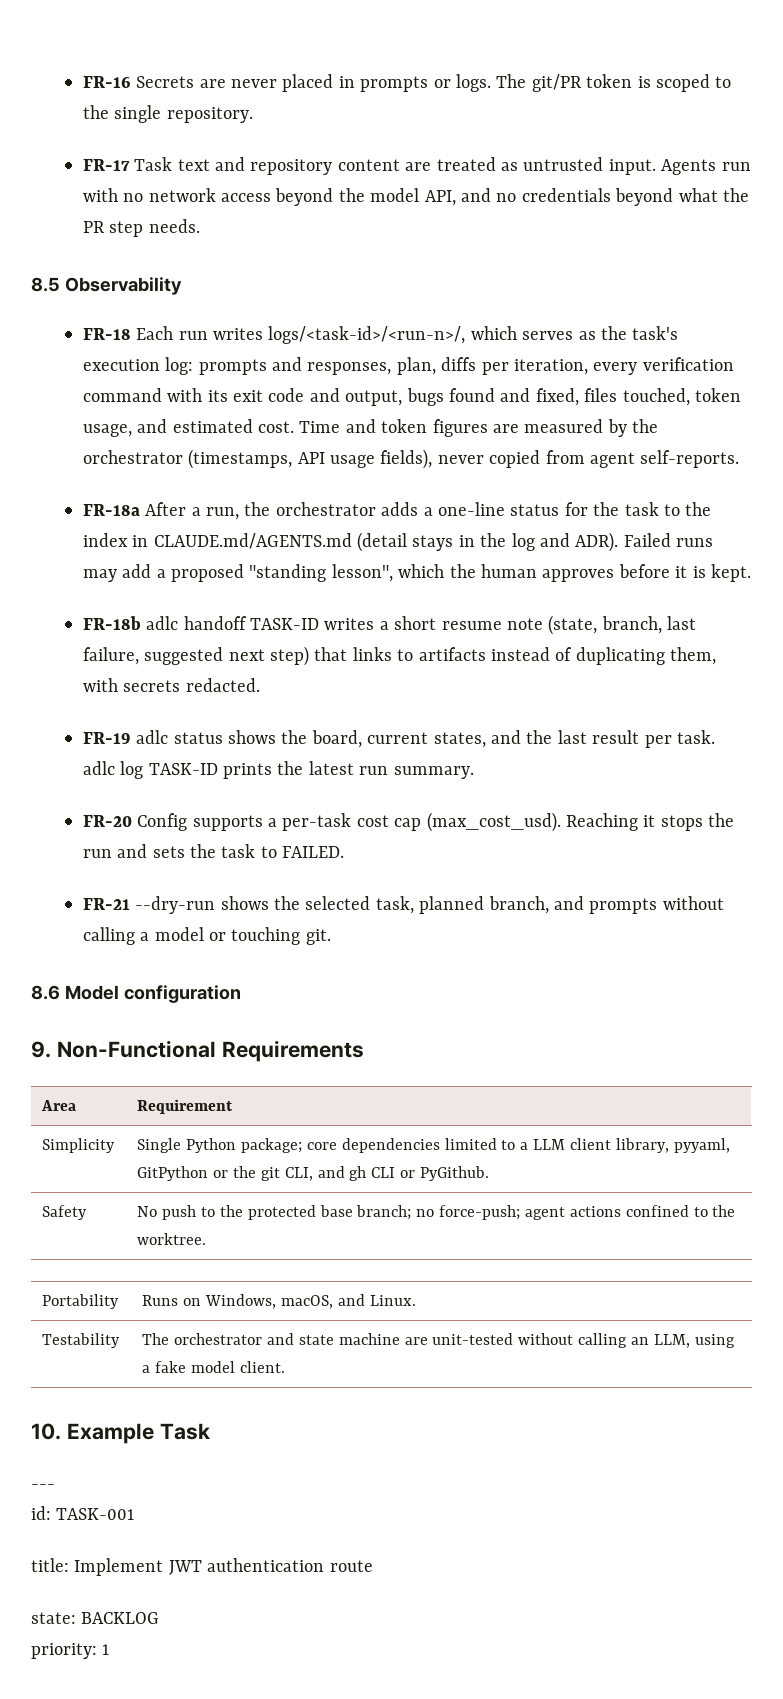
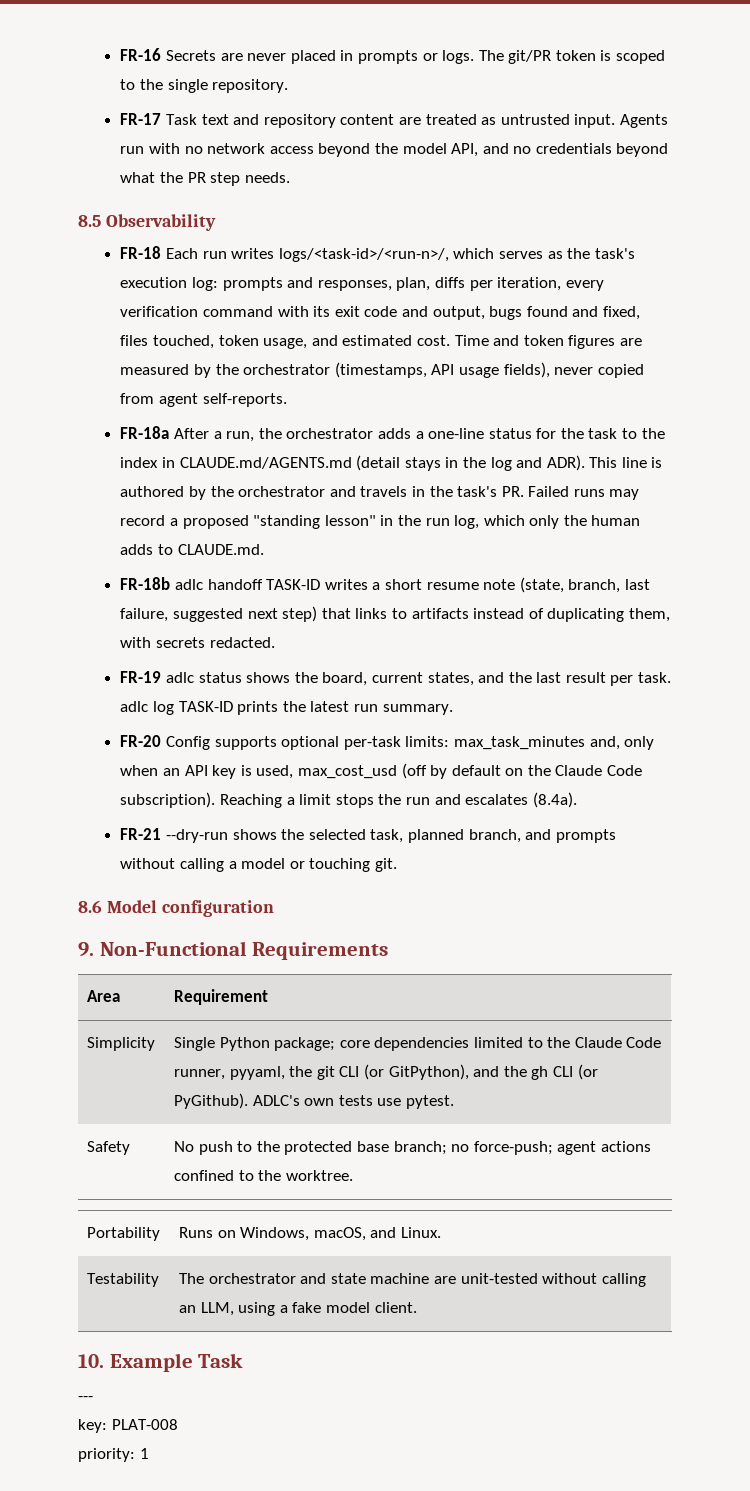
(619, 542) none -> [589,457,663,468] [120,486,524,500] This line is authored by the orchestrator and travels in the task's PR.
[122,564,152,578] add -> [120,515,166,526] record
[331,564,752,582] lesson", which the human approves before it is kept. -> [324,515,641,529] [120,544,264,555] lesson" in the run log, which only the human adds to CLAUDE.md.
[268,812,735,832] [82,844,345,858] a per-task cost cap (max_cost_usd). Reaching it stops the run and sets the task to FAILED. -> [281,736,655,750] [120,763,643,779] [120,792,577,808] optional per-task limits: max_task_minutes and, only when an API key is used, max_cost_usd (off by default on the Claude Code subscription). Reaching a limit stops the run and escalates (8.4a).
[520,1138,730,1153] [137,1166,490,1181] a LLM client library, pyyaml, GitPython or the git CLI, and gh CLI or PyGithub. -> [547,1037,662,1048] [174,1064,598,1080] [174,1093,455,1109] the Claude Code runner, pyyaml, the git CLI (or GitPython), and the gh CLI (or PyGithub). ADLC's own tests use pytest.
[31,1506,135,1520] [31,1558,373,1576] [31,1612,160,1624] id: TASK-001 // title: Implement JWT authentication route // state: BACKLOG -> [78,1419,178,1433] key: PLAT-008

